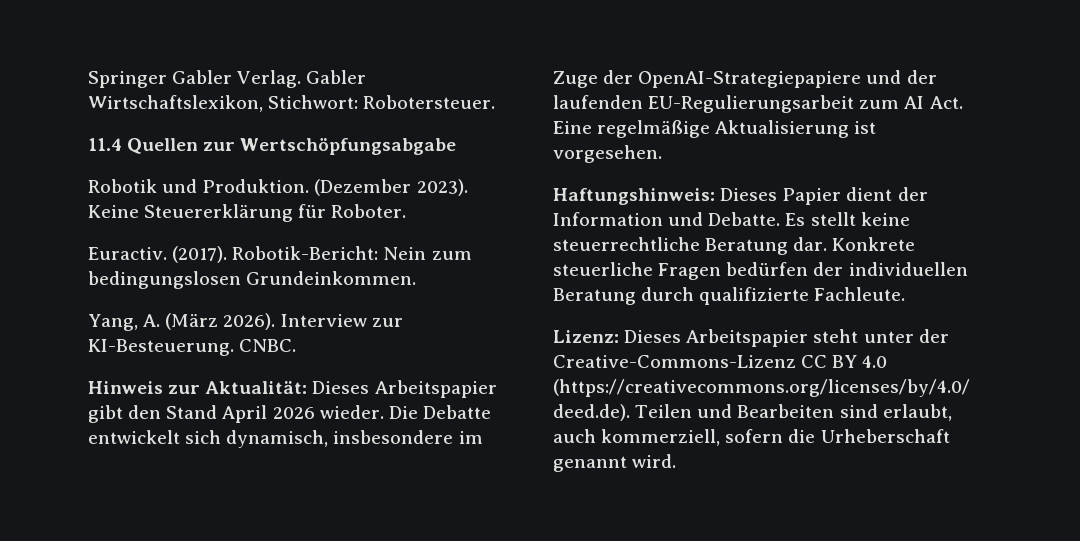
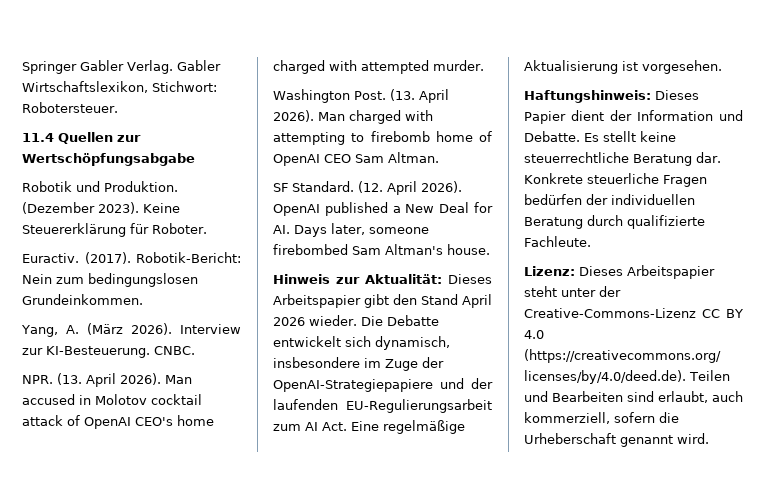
(297, 345) none -> [22,373,192,387] [22,394,202,405] [22,415,214,429] [273,60,484,74] [273,89,449,103] [273,110,433,124] [273,131,492,145] [273,152,439,166] [273,181,462,195] [273,202,493,216] [273,223,429,237] [273,244,490,255] // NPR. (13. April 2026). Man accused in Molotov cocktail attack of OpenAI CEO's home charged with attempted murder. // Washington Post. (13. April 2026). Man charged with attempting to firebomb home of OpenAI CEO Sam Altman. // SF Standard. (12. April 2026). OpenAI published a New Deal for AI. Days later, someone firebombed Sam Altman's house.

